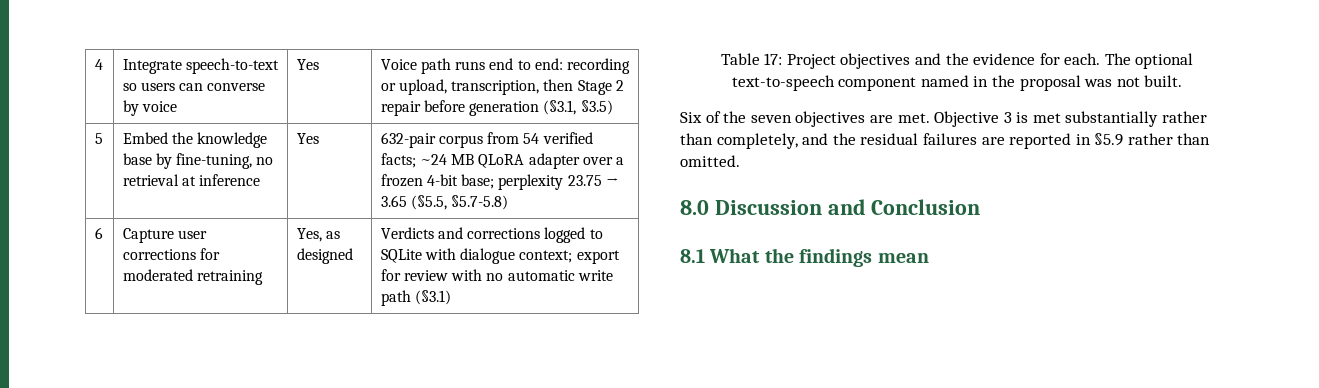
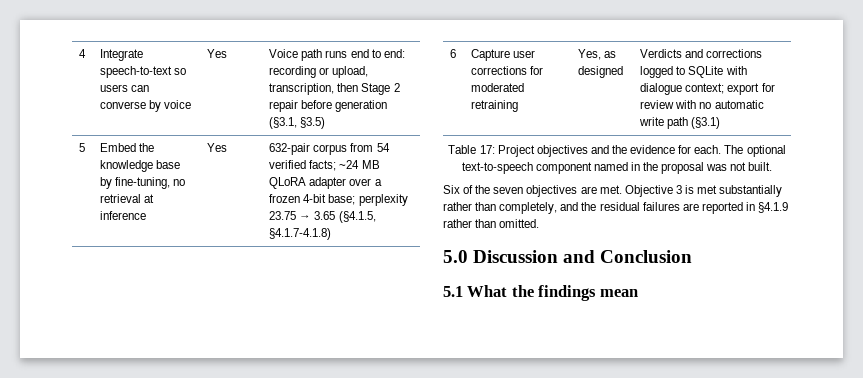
[410,195,509,210] (§5.5, §5.7-5.8) -> [338,211,376,223] [269,228,332,240] (§4.1.5, §4.1.7-4.1.8)
[1094,133,1124,146] §5.9 -> [758,202,789,213] §4.1.9
[680,200,709,215] 8.0 -> [443,250,468,263] 5.0
[680,249,705,263] 8.1 -> [443,286,463,297] 5.1

